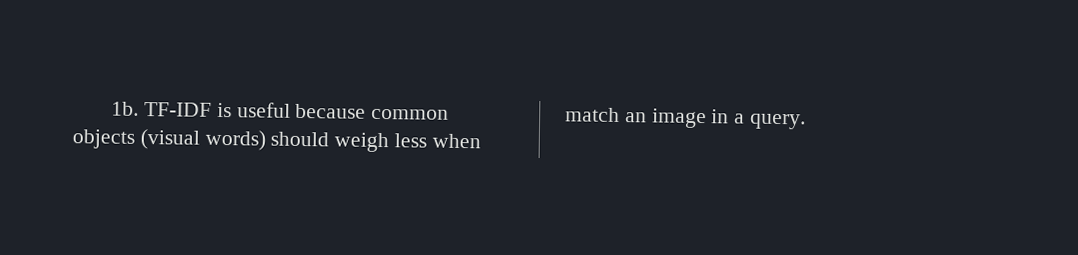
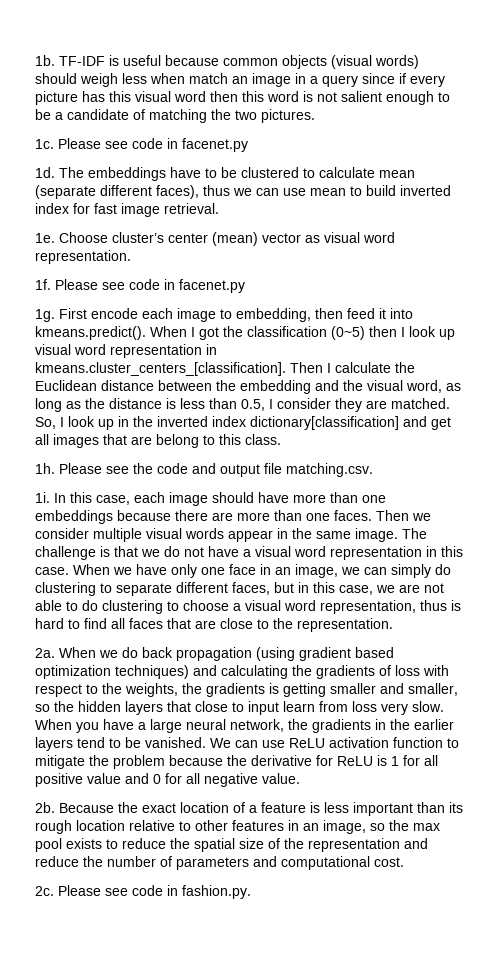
[750,113,807,130] query. -> [322,73,445,87] [35,91,450,105] [35,109,315,123] [35,138,248,152] [35,167,415,181] [35,185,451,199] [35,203,219,217] [35,232,395,246] [35,250,131,264] [35,279,245,293] [35,308,413,322] [35,326,455,340] [35,344,217,358] [35,362,415,376] [35,380,461,394] [35,398,450,412] [35,416,451,430] [35,434,281,448] [35,463,373,477] [35,492,386,506] [35,510,431,524] [35,528,427,542] [35,546,463,560] [35,564,451,578] [35,582,444,596] [35,600,461,614] [35,618,393,632] [35,647,394,661] [35,665,449,679] [35,683,458,697] [35,701,444,715] [35,719,454,733] [35,737,459,751] [35,755,438,769] [35,773,300,787] [35,802,463,816] [35,820,440,834] [35,838,428,852] [35,856,404,870] [35,885,251,899] query since if every picture has this visual word then this word is not salient enough to be a candidate of matching the two pictures. // 1c. Please see code in facenet.py // 1d. The embeddings have to be clustered to calculate mean (separate different faces), thus we can use mean to build inverted index for fast image retrieval. // 1e. Choose cluster’s center (mean) vector as visual word representation. // 1f. Please see code in facenet.py // 1g. First encode each image to embedding, then feed it into kmeans.predict(). When I got the classification (0~5) then I look up visual word representation in kmeans.cluster_centers_[classification]. Then I calculate the Euclidean distance between the embedding and the visual word, as long as the distance is less than 0.5, I consider they are matched. So, I look up in the inverted index dictionary[classification] and get all images that are belong to this class. // 1h. Please see the code and output file matching.csv. // 1i. In this case, each image should have more than one embeddings because there are more than one faces. Then we consider multiple visual words appear in the same image. The challenge is that we do not have a visual word representation in this case. When we have only one face in an image, we can simply do clustering to separate different faces, but in this case, we are not able to do clustering to choose a visual word representation, thus is hard to find all faces that are close to the representation. // 2a. When we do back propagation (using gradient based optimization techniques) and calculating the gradients of loss with respect to the weights, the gradients is getting smaller and smaller, so the hidden layers that close to input learn from loss very slow. When you have a large neural network, the gradients in the earlier layers tend to be vanished. We can use ReLU activation function to mitigate the problem because the derivative for ReLU is 1 for all positive value and 0 for all negative value. // 2b. Because the exact location of a feature is less important than its rough location relative to other features in an image, so the max pool exists to reduce the spatial size of the representation and reduce the number of parameters and computational cost. // 2c. Please see code in fashion.py.

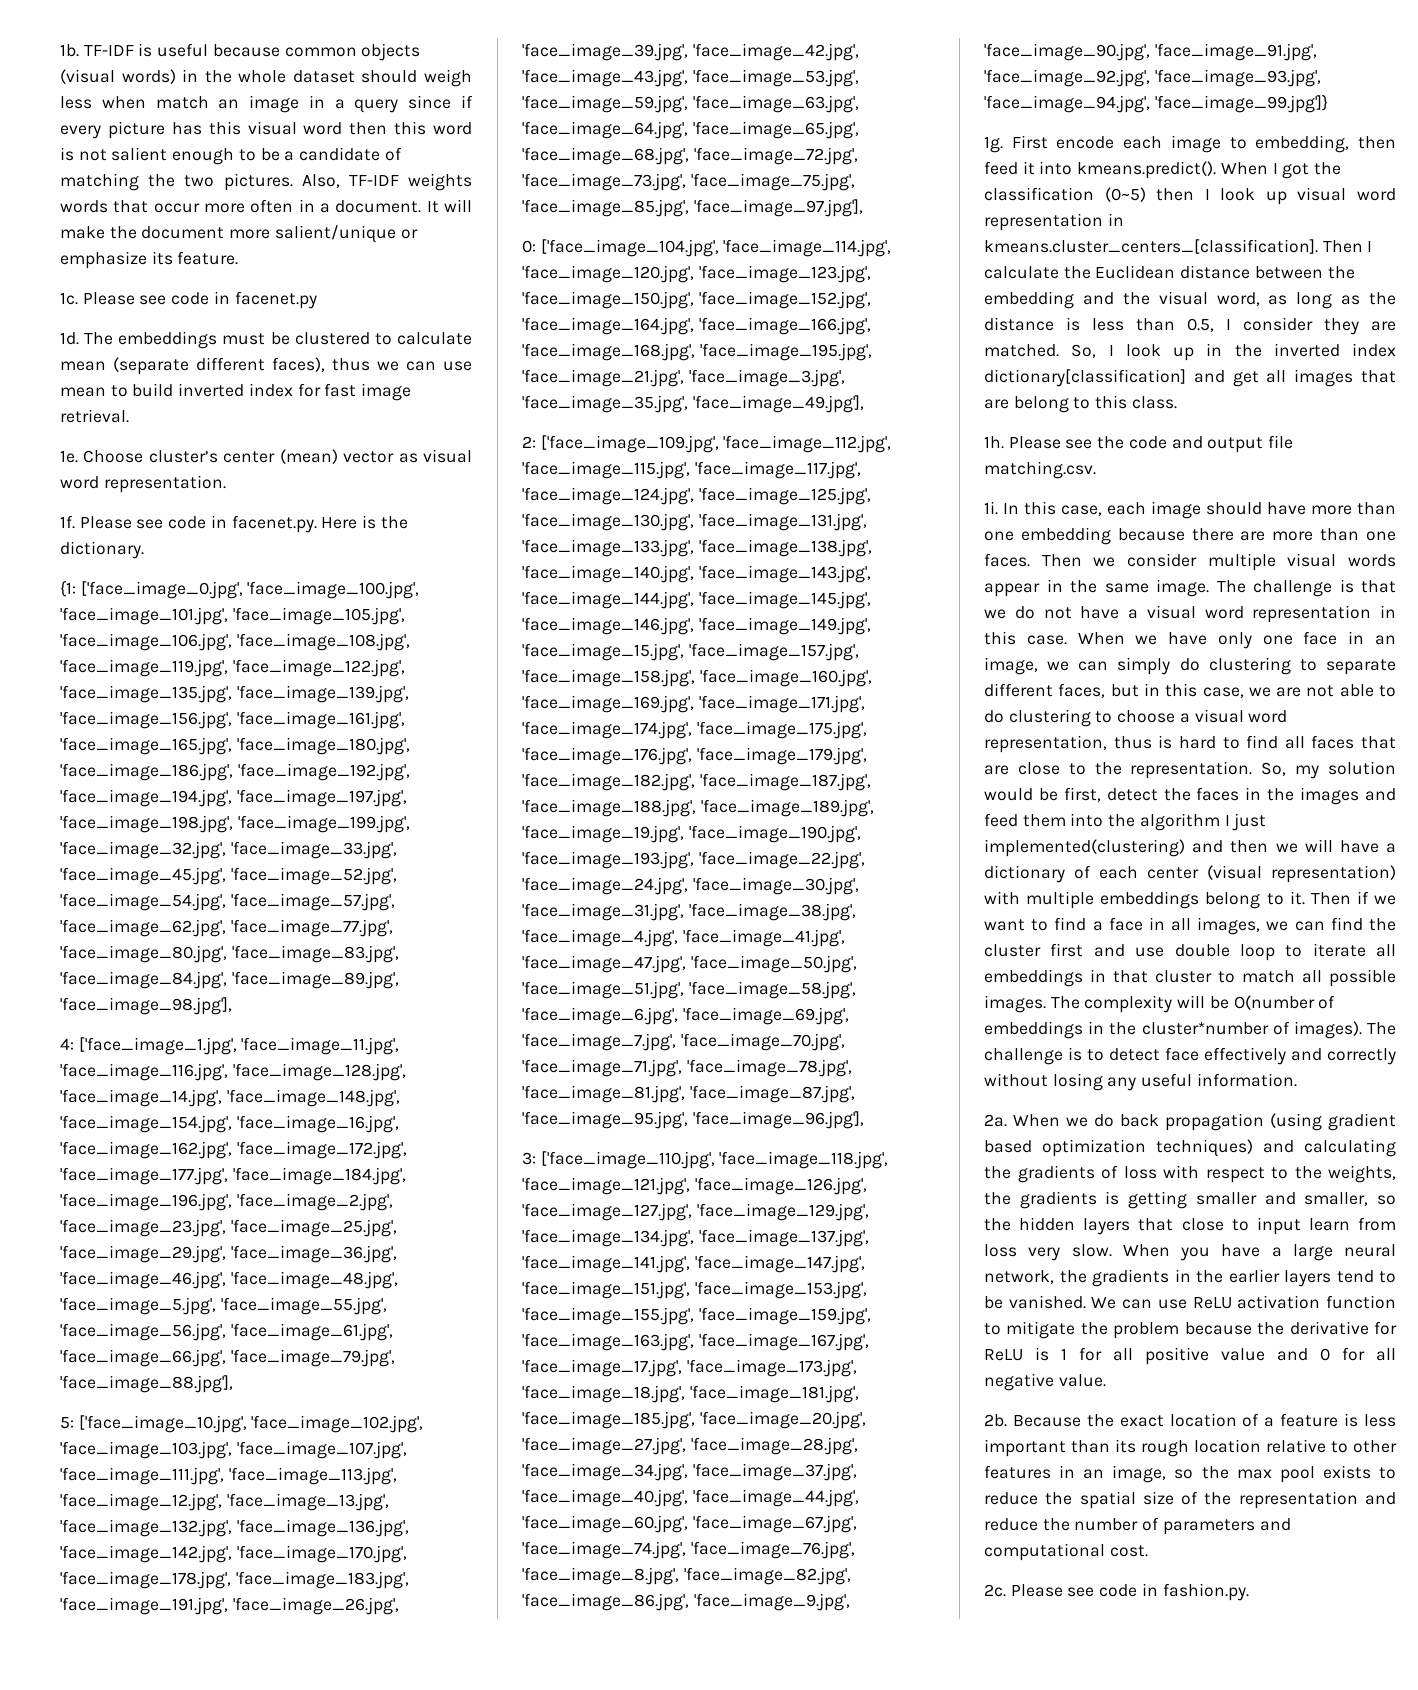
(419, 62) none -> [182,69,355,83] in the whole dataset
(315, 116) none -> [301,173,472,191] [60,199,472,213] [60,225,418,243] [60,251,239,269] Also, TF-IDF weights words that occur more often in a document. It will make the document more salient/unique or emphasize its feature.
[170,167,217,178] have to -> [222,333,266,345] must
[179,279,245,293] facenet.py -> [231,515,408,533] [60,541,144,559] [60,580,420,599] [60,607,405,625] [60,633,410,651] [60,659,405,677] [60,685,409,703] [60,711,405,729] [60,737,410,755] [60,763,410,781] [60,789,407,807] [60,815,410,833] [60,841,397,859] [60,867,397,885] [60,893,395,911] [60,919,393,937] [60,945,399,963] [60,971,399,989] [60,997,232,1015] [60,1037,400,1055] [60,1063,406,1081] [60,1089,400,1107] [60,1115,399,1133] [60,1141,407,1159] [60,1167,406,1185] [60,1193,393,1211] [60,1219,397,1237] [60,1245,397,1263] [60,1271,398,1289] [60,1297,387,1315] [60,1323,393,1341] [60,1349,395,1367] [60,1375,233,1393] [60,1415,424,1433] [60,1441,407,1459] [60,1467,397,1485] [60,1493,389,1511] [60,1519,409,1537] [60,1545,407,1563] [60,1571,409,1589] [60,1597,399,1615] [522,43,859,61] [522,69,859,87] [522,95,859,113] [522,121,859,139] [522,147,858,165] [522,173,855,191] [522,199,863,217] [522,239,892,257] [522,265,871,283] [522,291,871,309] [522,317,871,335] [522,343,872,361] [522,369,845,387] [522,395,864,413] [522,435,892,453] [522,461,861,479] [522,487,871,505] [522,513,867,531] [522,539,872,557] [522,565,871,583] [522,591,871,609] [522,617,871,635] [522,643,859,661] [522,669,872,687] [522,695,865,713] [522,721,867,739] [522,747,867,765] [522,773,871,791] [522,799,874,817] [522,825,861,843] [522,851,865,869] [522,877,859,895] [522,903,856,921] [522,929,845,947] [522,955,857,973] [522,981,856,999] [522,1007,849,1025] [522,1033,845,1051] [522,1059,852,1077] [522,1085,855,1103] [522,1111,864,1129] [522,1151,889,1169] [522,1177,867,1195] [522,1203,869,1221] [522,1229,869,1247] [522,1255,865,1273] [522,1281,867,1299] [522,1307,871,1325] [522,1333,869,1351] [522,1359,857,1377] [522,1385,859,1403] [522,1411,866,1429] [522,1437,858,1455] [522,1463,857,1481] [522,1489,859,1507] [522,1515,857,1533] [522,1541,855,1559] [522,1567,851,1585] [522,1593,850,1611] [984,43,1317,61] [984,69,1321,87] [984,94,1328,113] facenet.py. Here is the dictionary. // {1: ['face_image_0.jpg', 'face_image_100.jpg', 'face_image_101.jpg', 'face_image_105.jpg', 'face_image_106.jpg', 'face_image_108.jpg', 'face_image_119.jpg', 'face_image_122.jpg', 'face_image_135.jpg', 'face_image_139.jpg', 'face_image_156.jpg', 'face_image_161.jpg', 'face_image_165.jpg', 'face_image_180.jpg', 'face_image_186.jpg', 'face_image_192.jpg', 'face_image_194.jpg', 'face_image_197.jpg', 'face_image_198.jpg', 'face_image_199.jpg', 'face_image_32.jpg', 'face_image_33.jpg', 'face_image_45.jpg', 'face_image_52.jpg', 'face_image_54.jpg', 'face_image_57.jpg', 'face_image_62.jpg', 'face_image_77.jpg', 'face_image_80.jpg', 'face_image_83.jpg', 'face_image_84.jpg', 'face_image_89.jpg', 'face_image_98.jpg'], // 4: ['face_image_1.jpg', 'face_image_11.jpg', 'face_image_116.jpg', 'face_image_128.jpg', 'face_image_14.jpg', 'face_image_148.jpg', 'face_image_154.jpg', 'face_image_16.jpg', 'face_image_162.jpg', 'face_image_172.jpg', 'face_image_177.jpg', 'face_image_184.jpg', 'face_image_196.jpg', 'face_image_2.jpg', 'face_image_23.jpg', 'face_image_25.jpg', 'face_image_29.jpg', 'face_image_36.jpg', 'face_image_46.jpg', 'face_image_48.jpg', 'face_image_5.jpg', 'face_image_55.jpg', 'face_image_56.jpg', 'face_image_61.jpg', 'face_image_66.jpg', 'face_image_79.jpg', 'face_image_88.jpg'], // 5: ['face_image_10.jpg', 'face_image_102.jpg', 'face_image_103.jpg', 'face_image_107.jpg', 'face_image_111.jpg', 'face_image_113.jpg', 'face_image_12.jpg', 'face_image_13.jpg', 'face_image_132.jpg', 'face_image_136.jpg', 'face_image_142.jpg', 'face_image_170.jpg', 'face_image_178.jpg', 'face_image_183.jpg', 'face_image_191.jpg', 'face_image_26.jpg', 'face_image_39.jpg', 'face_image_42.jpg', 'face_image_43.jpg', 'face_image_53.jpg', 'face_image_59.jpg', 'face_image_63.jpg', 'face_image_64.jpg', 'face_image_65.jpg', 'face_image_68.jpg', 'face_image_72.jpg', 'face_image_73.jpg', 'face_image_75.jpg', 'face_image_85.jpg', 'face_image_97.jpg'], // 0: ['face_image_104.jpg', 'face_image_114.jpg', 'face_image_120.jpg', 'face_image_123.jpg', 'face_image_150.jpg', 'face_image_152.jpg', 'face_image_164.jpg', 'face_image_166.jpg', 'face_image_168.jpg', 'face_image_195.jpg', 'face_image_21.jpg', 'face_image_3.jpg', 'face_image_35.jpg', 'face_image_49.jpg'], // 2: ['face_image_109.jpg', 'face_image_112.jpg', 'face_image_115.jpg', 'face_image_117.jpg', 'face_image_124.jpg', 'face_image_125.jpg', 'face_image_130.jpg', 'face_image_131.jpg', 'face_image_133.jpg', 'face_image_138.jpg', 'face_image_140.jpg', 'face_image_143.jpg', 'face_image_144.jpg', 'face_image_145.jpg', 'face_image_146.jpg', 'face_image_149.jpg', 'face_image_15.jpg', 'face_image_157.jpg', 'face_image_158.jpg', 'face_image_160.jpg', 'face_image_169.jpg', 'face_image_171.jpg', 'face_image_174.jpg', 'face_image_175.jpg', 'face_image_176.jpg', 'face_image_179.jpg', 'face_image_182.jpg', 'face_image_187.jpg', 'face_image_188.jpg', 'face_image_189.jpg', 'face_image_19.jpg', 'face_image_190.jpg', 'face_image_193.jpg', 'face_image_22.jpg', 'face_image_24.jpg', 'face_image_30.jpg', 'face_image_31.jpg', 'face_image_38.jpg', 'face_image_4.jpg', 'face_image_41.jpg', 'face_image_47.jpg', 'face_image_50.jpg', 'face_image_51.jpg', 'face_image_58.jpg', 'face_image_6.jpg', 'face_image_69.jpg', 'face_image_7.jpg', 'face_image_70.jpg', 'face_image_71.jpg', 'face_image_78.jpg', 'face_image_81.jpg', 'face_image_87.jpg', 'face_image_95.jpg', 'face_image_96.jpg'], // 3: ['face_image_110.jpg', 'face_image_118.jpg', 'face_image_121.jpg', 'face_image_126.jpg', 'face_image_127.jpg', 'face_image_129.jpg', 'face_image_134.jpg', 'face_image_137.jpg', 'face_image_141.jpg', 'face_image_147.jpg', 'face_image_151.jpg', 'face_image_153.jpg', 'face_image_155.jpg', 'face_image_159.jpg', 'face_image_163.jpg', 'face_image_167.jpg', 'face_image_17.jpg', 'face_image_173.jpg', 'face_image_18.jpg', 'face_image_181.jpg', 'face_image_185.jpg', 'face_image_20.jpg', 'face_image_27.jpg', 'face_image_28.jpg', 'face_image_34.jpg', 'face_image_37.jpg', 'face_image_40.jpg', 'face_image_44.jpg', 'face_image_60.jpg', 'face_image_67.jpg', 'face_image_74.jpg', 'face_image_76.jpg', 'face_image_8.jpg', 'face_image_82.jpg', 'face_image_86.jpg', 'face_image_9.jpg', 'face_image_90.jpg', 'face_image_91.jpg', 'face_image_92.jpg', 'face_image_93.jpg', 'face_image_94.jpg', 'face_image_99.jpg']}
[35,510,113,524] embeddings -> [1020,527,1111,545] embedding
(393, 625) none -> [1261,761,1396,779] [984,787,1396,805] [984,813,1267,831] [984,839,1396,857] [984,865,1396,883] [984,891,1396,909] [984,917,1396,935] [984,943,1396,961] [984,969,1396,987] [984,995,1336,1013] [984,1021,1396,1039] [984,1047,1396,1065] [984,1073,1297,1091] So, my solution would be first, detect the faces in the images and feed them into the algorithm I just implemented(clustering) and then we will have a dictionary of each center (visual representation) with multiple embeddings belong to it. Then if we want to find a face in all images, we can find the cluster first and use double loop to iterate all embeddings in that cluster to match all possible images. The complexity will be O(number of embeddings in the cluster*number of images). The challenge is to detect face effectively and correctly without losing any useful information.

